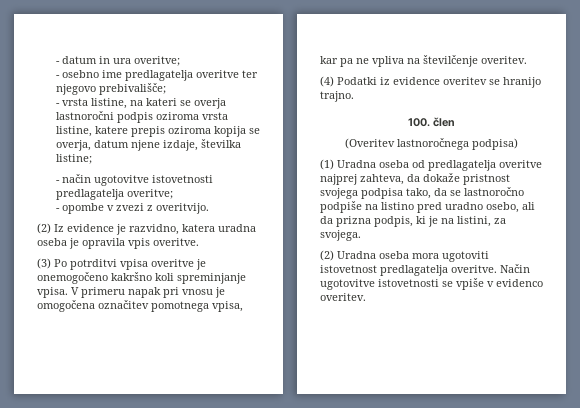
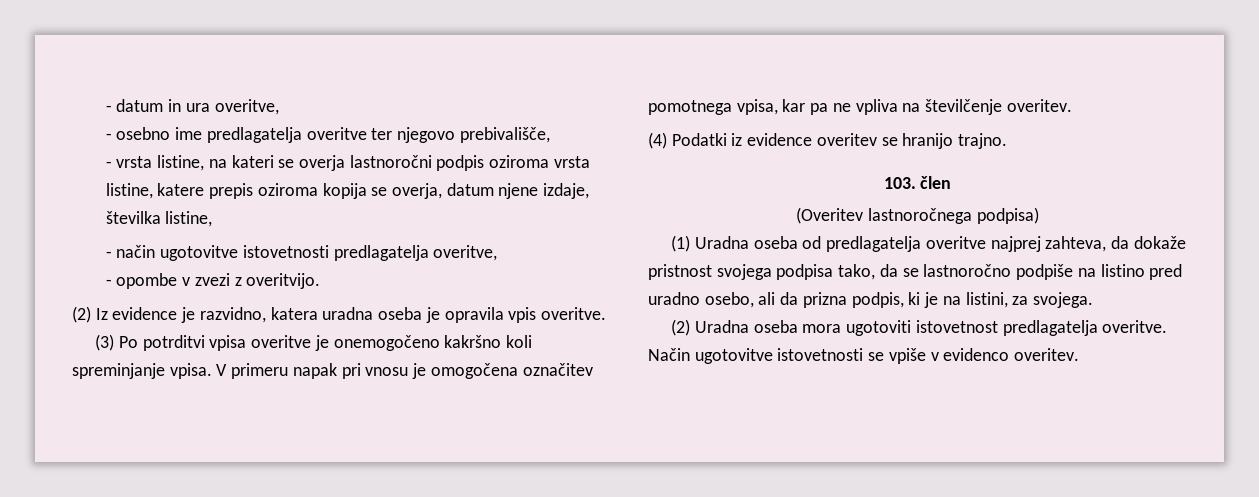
[133,56,180,66] overitve; -> [214,99,279,115] overitve,
[98,83,166,95] prebivališče; -> [459,127,550,143] prebivališče,
[55,154,92,164] listine; -> [165,211,213,227] listine,
[126,189,173,199] overitve; -> [433,245,498,261] overitve,
[408,118,430,127] 100. -> [883,177,916,189] 103.

